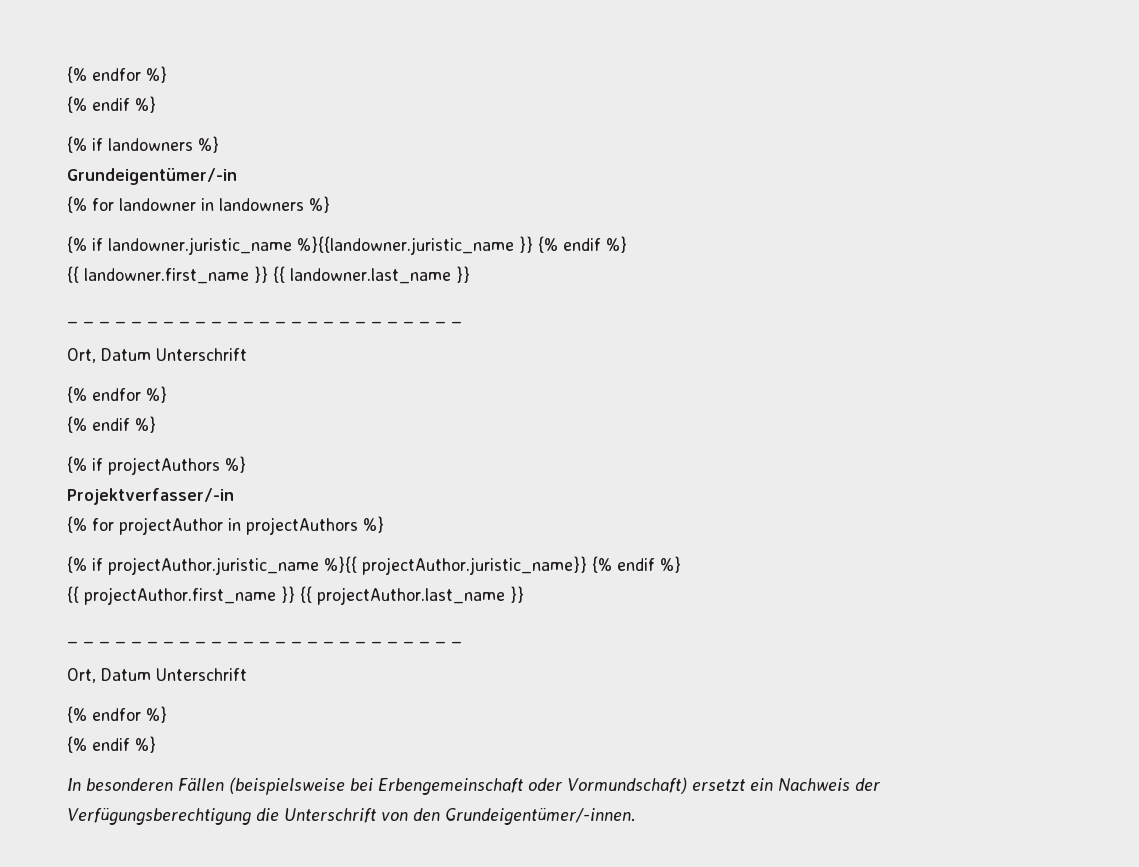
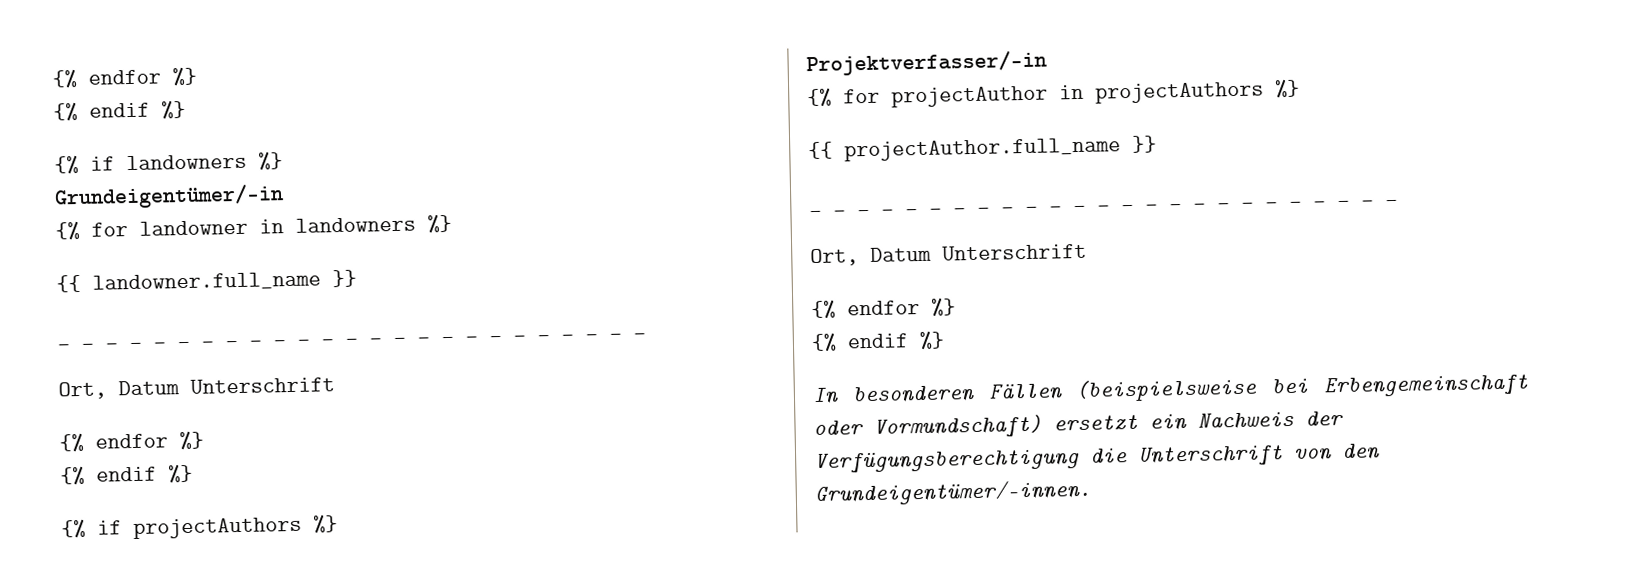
[67,236,627,255] [67,266,451,284] {% if landowner.juristic_name %}{{landowner.juristic_name }} {% endif %} // {{ landowner.first_name }} {{ landowner.last_name -> [56,271,321,293] {{ landowner.full_name
[67,556,681,575] [67,586,505,605] {% if projectAuthor.juristic_name %}{{ projectAuthor.juristic_name}} {% endif %} // {{ projectAuthor.first_name }} {{ projectAuthor.last_name -> [808,137,1121,162] {{ projectAuthor.full_name

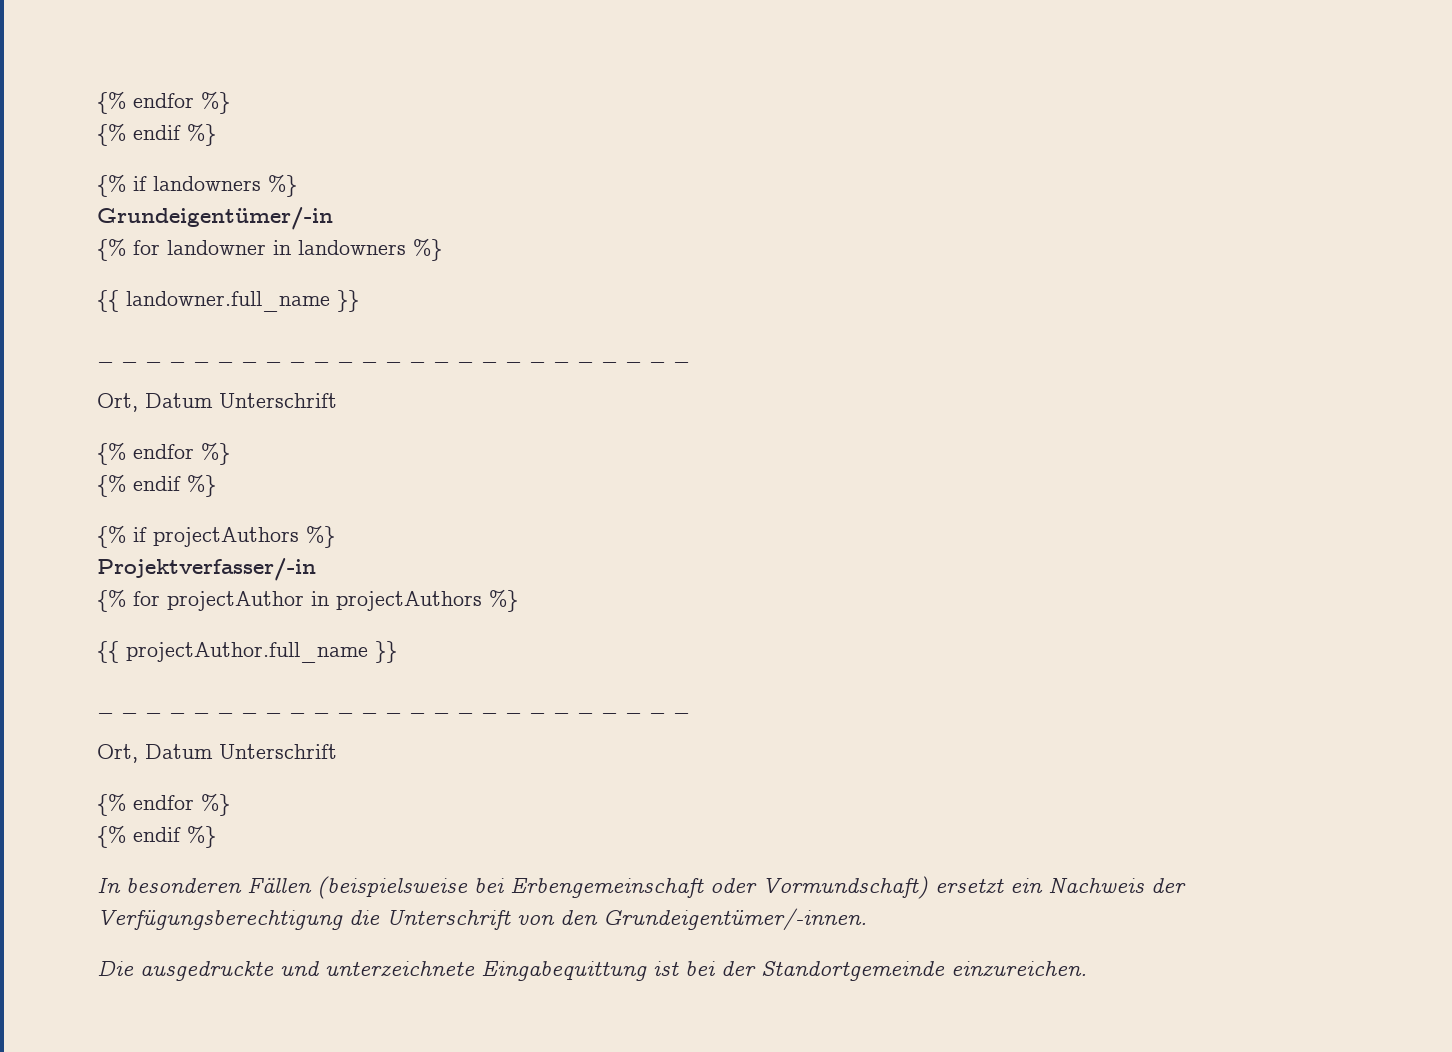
(1091, 493) none -> [97,960,1087,981] // Die ausgedruckte und unterzeichnete Eingabequittung ist bei der Standortgemeinde einzureichen.

